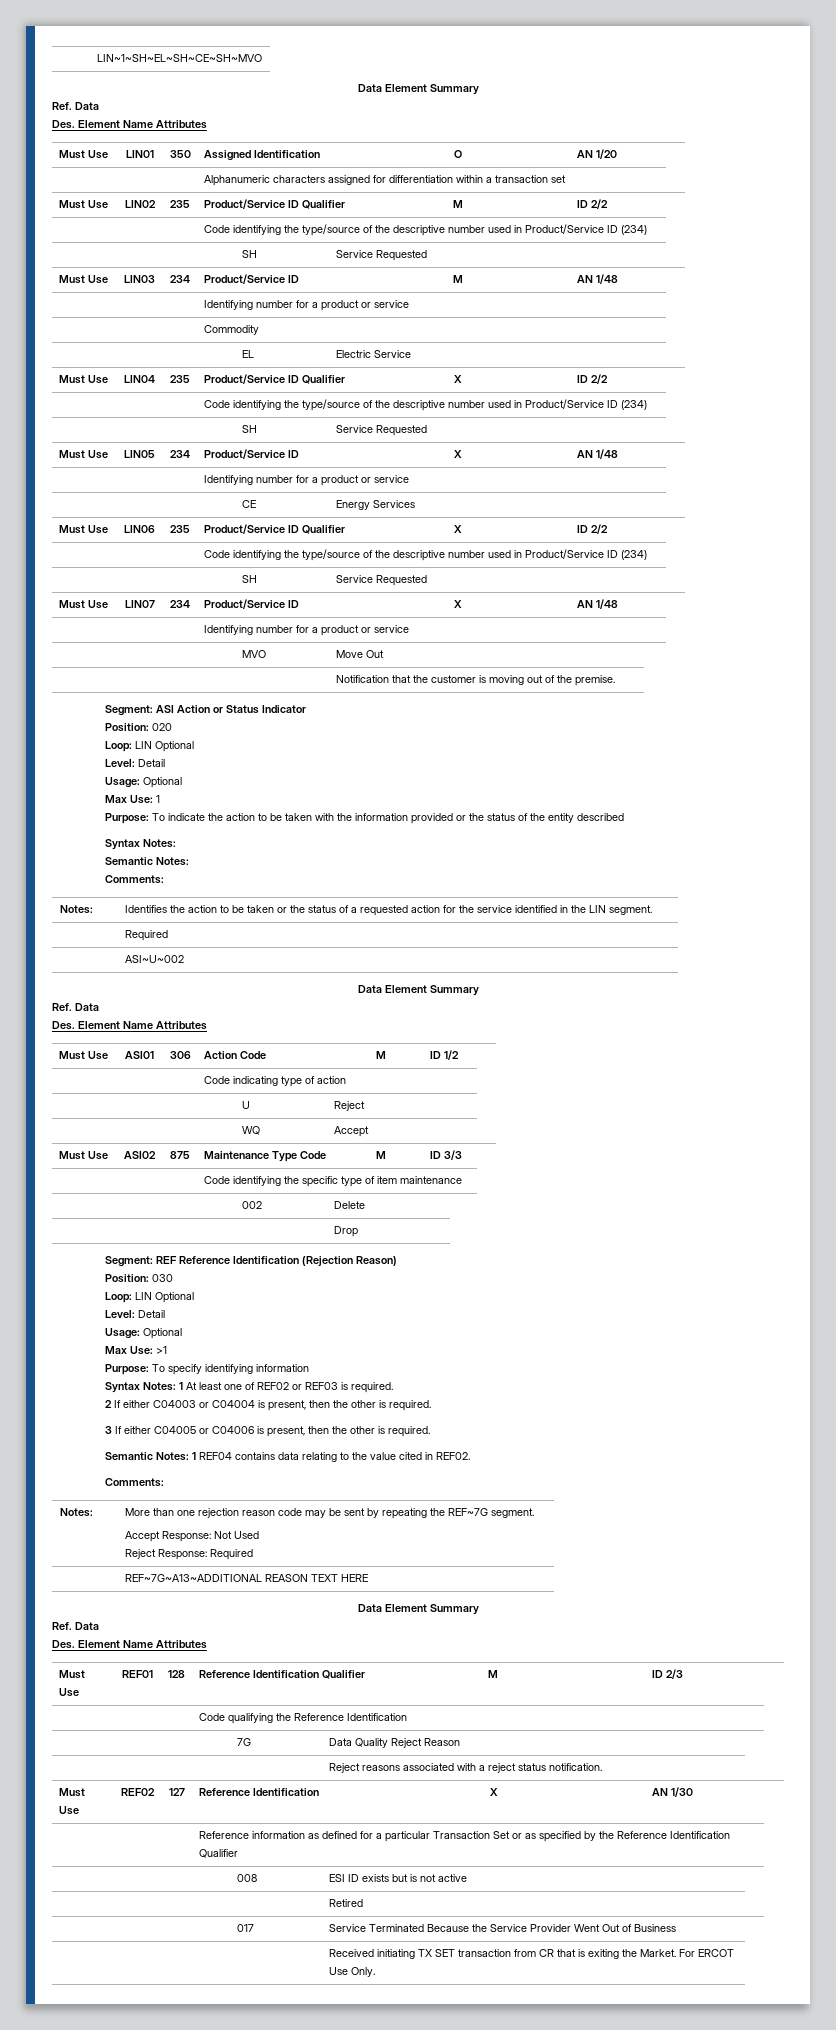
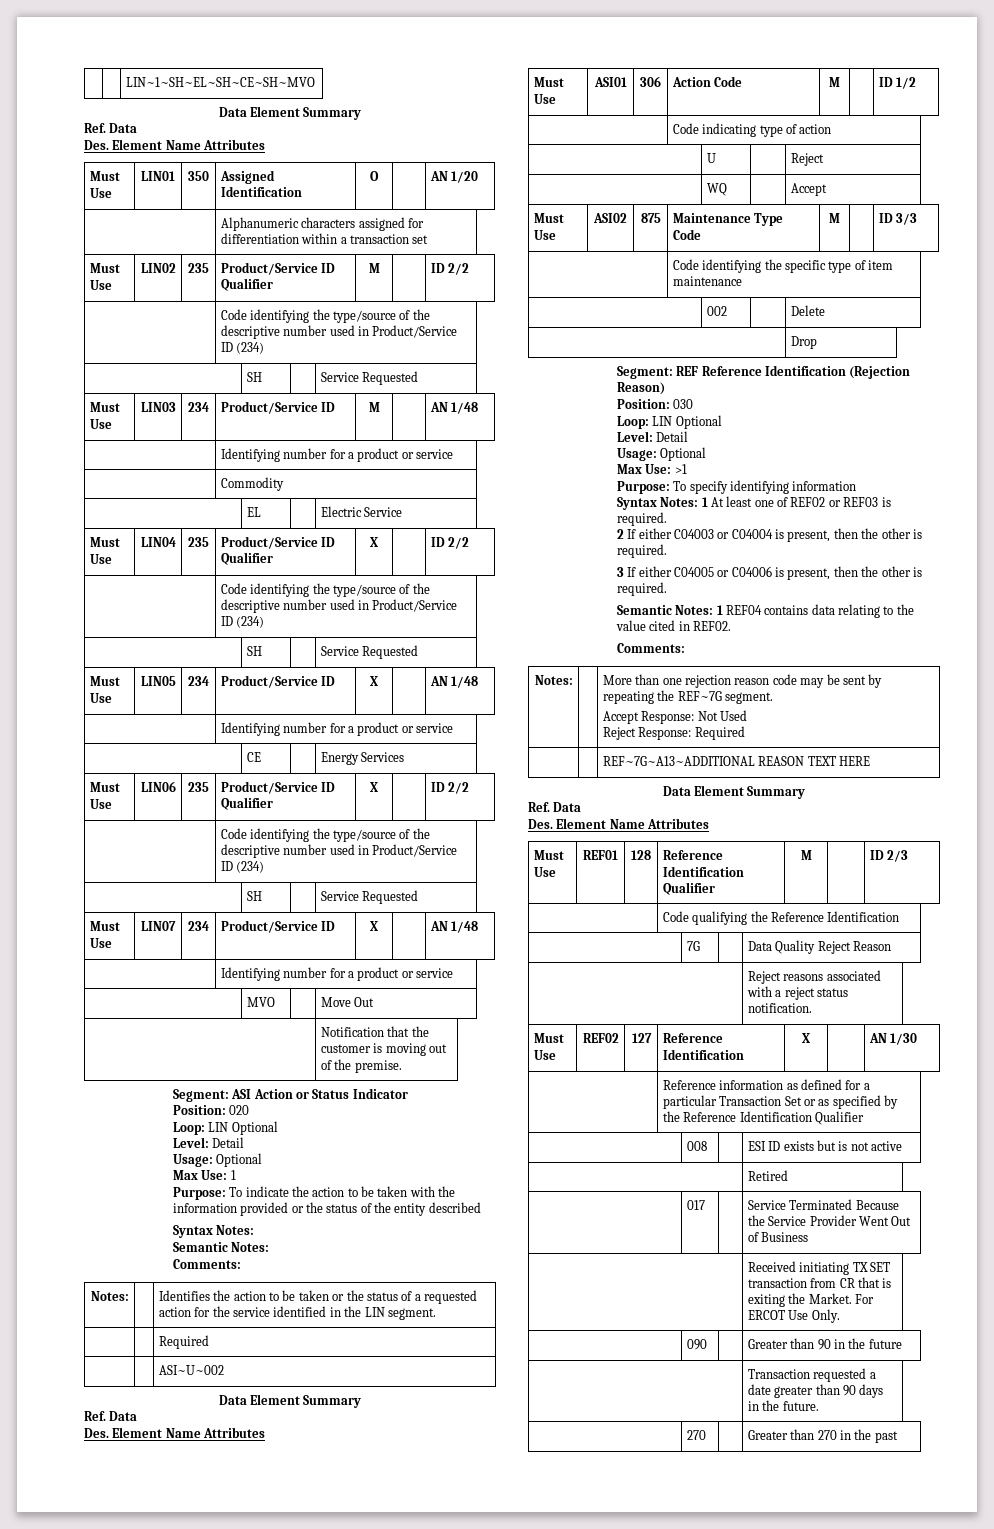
(375, 1972) none -> [686,1339,707,1350] [747,1338,902,1350] [747,1368,876,1382] [747,1384,884,1398] [747,1400,819,1411] [686,1430,706,1440] [747,1429,898,1443] // | 090 | | Greater than 90 in the future // | Transaction requested a date greater than 90 days in the future. // | 270 | | Greater than 270 in the past

